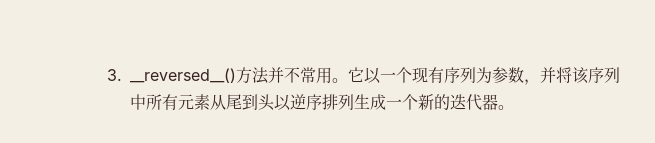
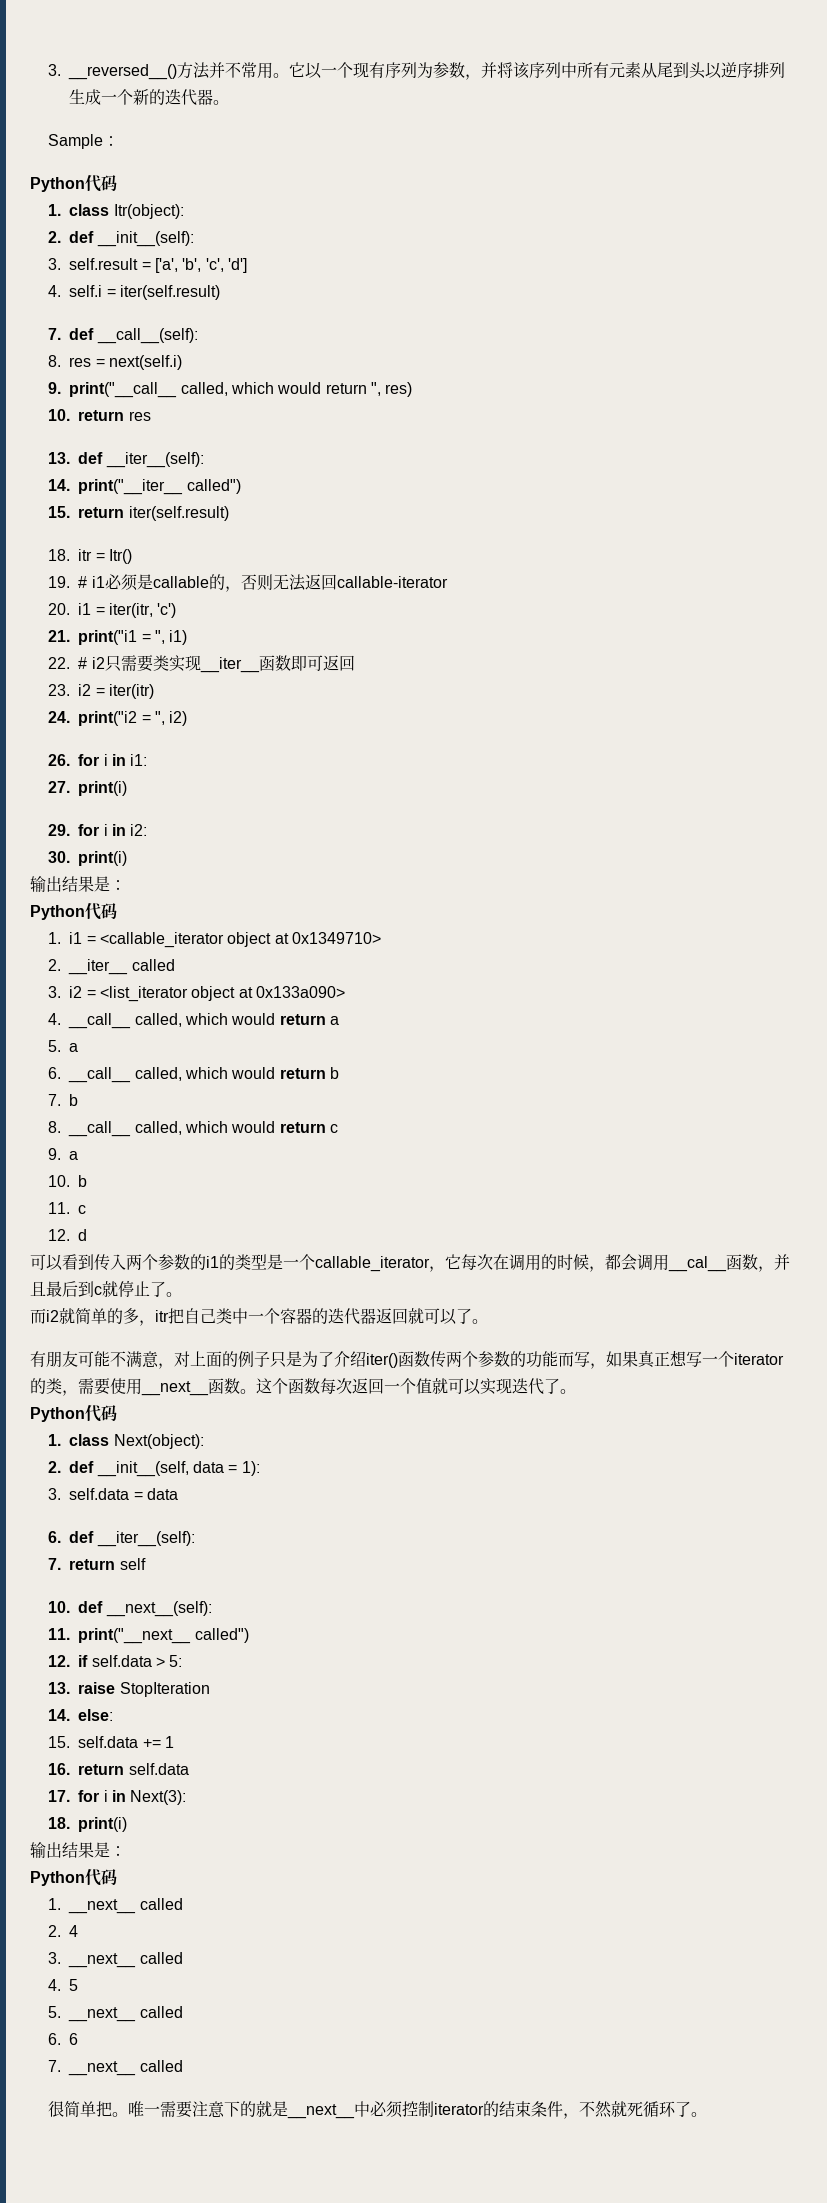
(514, 107) none -> [48,134,120,149] [30,174,117,192] [48,204,184,219] [48,231,194,247] [48,258,248,273] [48,285,221,300] [48,328,198,344] [48,355,183,370] [48,382,413,398] [48,409,151,421] [48,452,204,468] [48,479,241,495] [48,506,229,521] [48,549,133,564] [48,574,448,592] [48,603,177,618] [48,630,188,645] [48,655,355,673] [48,684,155,699] [48,711,188,726] [48,754,148,766] [48,781,128,796] [48,824,148,836] [48,851,128,866] [30,876,126,892] [30,902,117,920] [48,932,382,948] [48,959,175,975] [48,986,346,1002] [48,1013,340,1029] [48,1040,79,1052] [48,1067,340,1083] [48,1094,79,1106] [48,1121,339,1137] [48,1148,79,1160] [48,1175,88,1187] [48,1202,87,1214] [48,1229,88,1241] [30,1254,790,1272] [30,1280,182,1297] [30,1308,488,1326] [30,1350,784,1369] [30,1378,576,1396] [30,1404,117,1422] [48,1434,204,1449] [48,1461,260,1477] [48,1488,179,1500] [48,1531,195,1547] [48,1558,146,1570] [48,1601,212,1617] [48,1628,249,1644] [48,1655,183,1667] [48,1682,210,1697] [48,1709,114,1721] [48,1736,175,1748] [48,1763,189,1775] [48,1790,187,1805] [48,1817,128,1832] [30,1842,126,1858] [30,1868,117,1886] [48,1898,183,1914] [48,1925,79,1937] [48,1952,183,1968] [48,1979,79,1991] [48,2006,183,2022] [48,2033,79,2045] [48,2060,183,2076] [48,2101,708,2119] // Sample： // Python代码 // 1. class Itr(object): // 2. def __init__(self): // 3. self.result = ['a', 'b', 'c', 'd'] // 4. self.i = iter(self.result) // 7. def __call__(self): // 8. res = next(self.i) // 9. print("__call__ called, which would return ", res) // 10. return res // 13. def __iter__(self): // 14. print("__iter__ called") // 15. return iter(self.result) // 18. itr = Itr() // 19. # i1必须是callable的，否则无法返回callable-iterator // 20. i1 = iter(itr, 'c') // 21. print("i1 = ", i1) // 22. # i2只需要类实现__iter__函数即可返回 // 23. i2 = iter(itr) // 24. print("i2 = ", i2) // 26. for i in i1: // 27. print(i) // 29. for i in i2: // 30. print(i) // 输出结果是： // Python代码 // 1. i1 = <callable_iterator object at 0x1349710> // 2. __iter__ called // 3. i2 = <list_iterator object at 0x133a090> // 4. __call__ called, which would return a // 5. a // 6. __call__ called, which would return b // 7. b // 8. __call__ called, which would return c // 9. a // 10. b // 11. c // 12. d // 可以看到传入两个参数的i1的类型是一个callable_iterator，它每次在调用的时候，都会调用__cal__函数，并且最后到c就停止了。 // 而i2就简单的多，itr把自己类中一个容器的迭代器返回就可以了。 // 有朋友可能不满意，对上面的例子只是为了介绍iter()函数传两个参数的功能而写，如果真正想写一个iterator的类，需要使用__next__函数。这个函数每次返回一个值就可以实现迭代了。 // Python代码 // 1. class Next(object): // 2. def __init__(self, data = 1): // 3. self.data = data // 6. def __iter__(self): // 7. return self // 10. def __next__(self): // 11. print("__next__ called") // 12. if self.data > 5: // 13. raise StopIteration // 14. else: // 15. self.data += 1 // 16. return self.data // 17. for i in Next(3): // 18. print(i) // 输出结果是： // Python代码 // 1. __next__ called // 2. 4 // 3. __next__ called // 4. 5 // 5. __next__ called // 6. 6 // 7. __next__ called // 很简单把。唯一需要注意下的就是__next__中必须控制iterator的结束条件，不然就死循环了。

